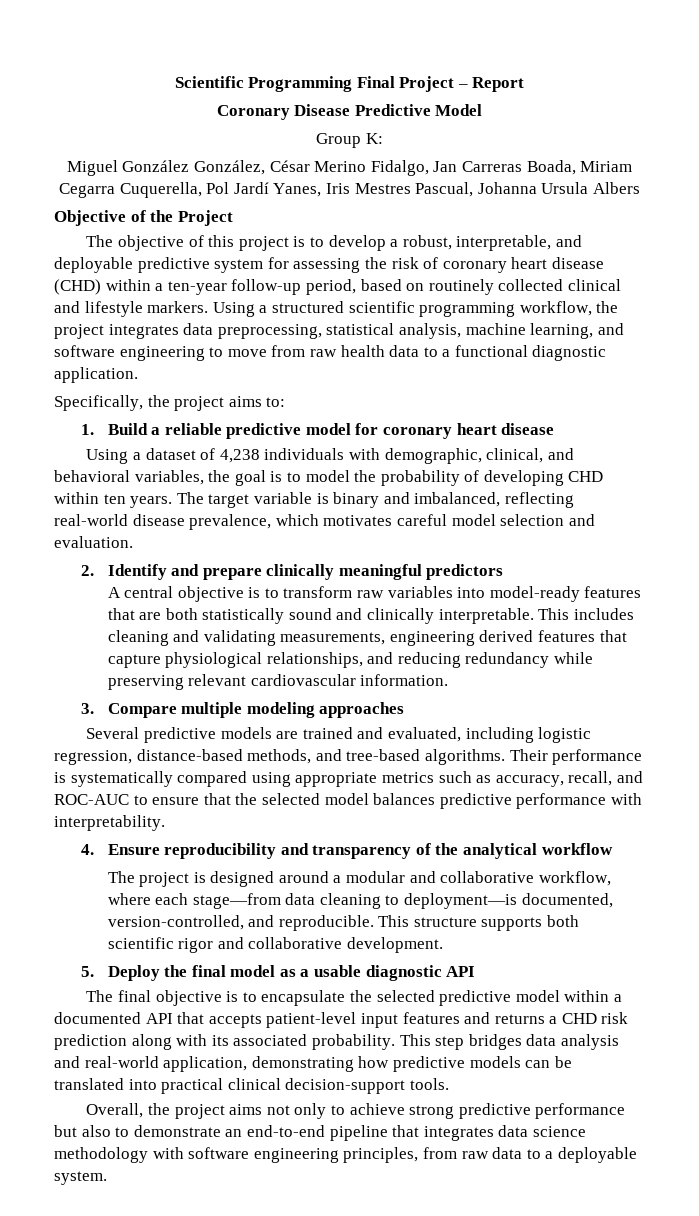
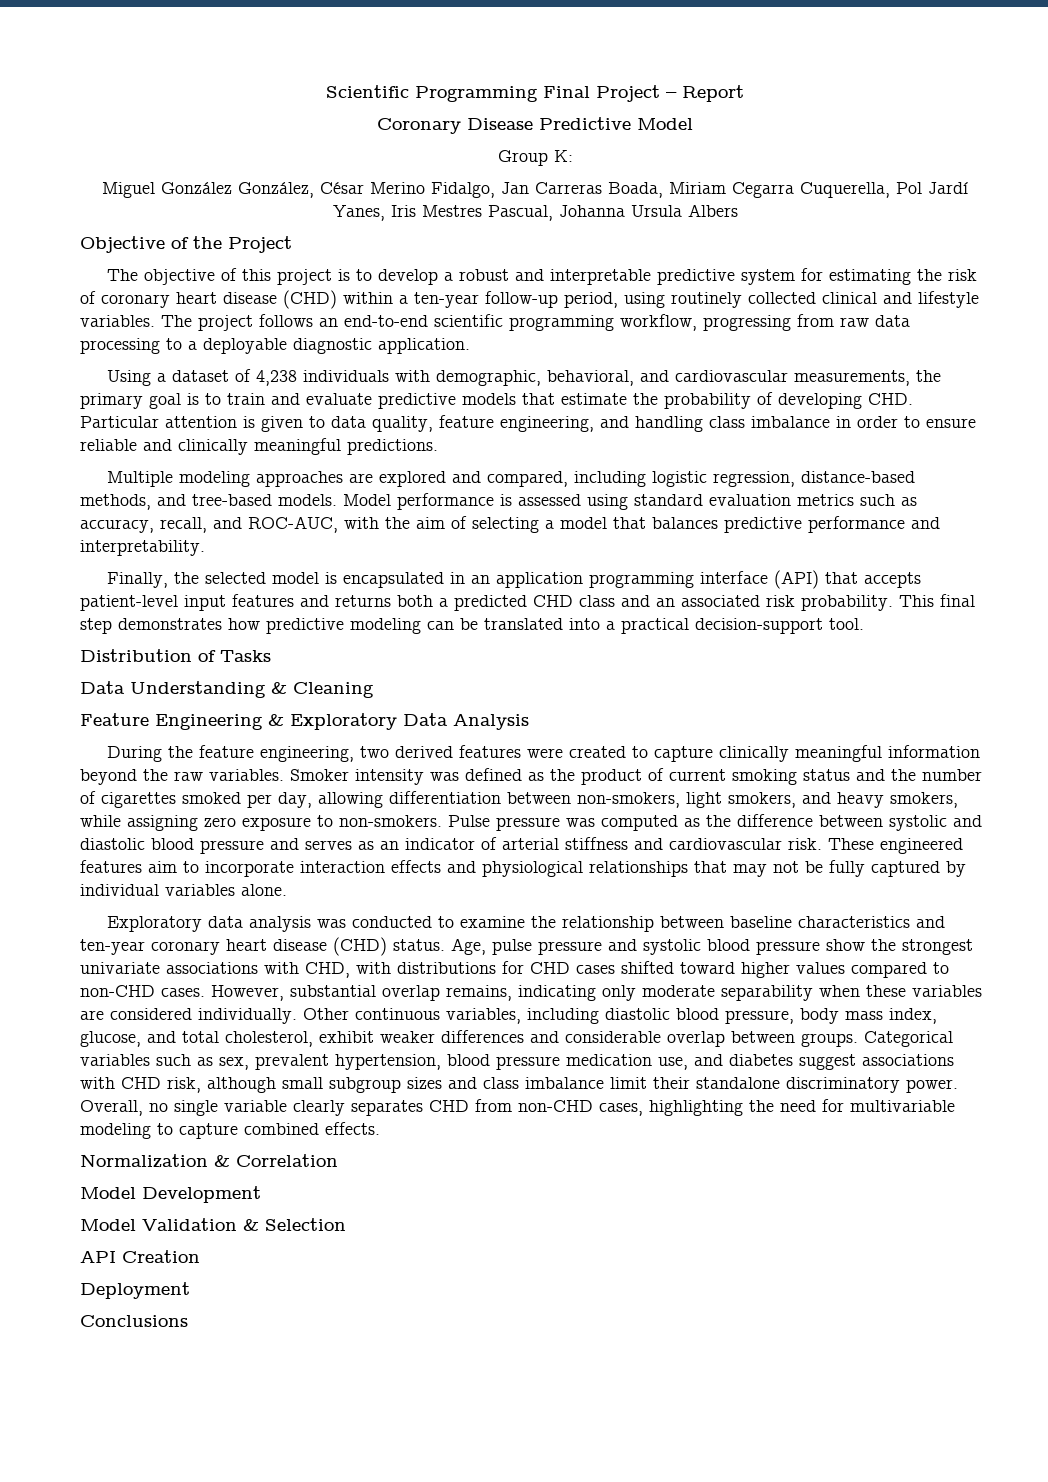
[402,235,582,251] [54,257,133,273] robust, interpretable, and deployable -> [458,269,651,285] robust and interpretable
[293,258,361,273] assessing -> [828,269,911,285] estimating
[360,279,425,291] based on -> [624,292,665,308] using
[147,301,619,317] [54,323,624,339] [54,345,528,361] markers. Using a structured scientific programming workflow, the project integrates data preprocessing, statistical analysis, machine learning, and software engineering to move from raw health data to a functional -> [80,314,910,331] [80,338,287,354] variables. The project follows an end-to-end scientific programming workflow, progressing from raw data processing to a deployable
[54,395,286,411] [80,423,555,439] // Specifically, the project aims to: // 1. Build a reliable predictive model for coronary heart disease -> (470, 346) none
[486,448,574,463] [54,470,604,486] [54,492,574,508] [54,514,595,530] [54,536,133,548] [80,564,504,580] [107,586,642,602] [107,608,634,624] [107,630,627,646] [107,652,594,668] [107,674,449,690] [80,702,405,718] [86,727,461,743] clinical, and behavioral variables, the goal is to model the probability of developing CHD within ten years. The target variable is binary and imbalanced, reflecting real-world disease prevalence, which motivates careful model selection and evaluation. // 2. Identify and prepare clinically meaningful predictors // A central objective is to transform raw variables into model-ready features that are both statistically sound and clinically interpretable. This includes cleaning and validating measurements, engineering derived features that capture physiological relationships, and reducing redundancy while preserving relevant cardiovascular information. // 3. Compare multiple modeling approaches // Several predictive models are trained and evaluated, -> [546,370,941,386] [80,392,913,409] [80,415,976,432] [80,438,438,455] [106,471,568,487] behavioral, and cardiovascular measurements, the primary goal is to train and evaluate predictive models that estimate the probability of developing CHD. Particular attention is given to data quality, feature engineering, and handling class imbalance in order to ensure reliable and clinically meaningful predictions. // Multiple modeling approaches are explored and compared,
[424,749,643,765] [54,771,378,787] algorithms. Their performance is systematically compared using appropriate -> [278,493,791,510] models. Model performance is assessed using standard evaluation
[54,793,642,809] [54,815,165,831] [80,843,613,859] [107,871,611,887] [107,893,613,909] [107,915,580,931] [107,937,443,953] [80,965,476,981] [86,990,622,1006] [54,1012,173,1024] ROC-AUC to ensure that the selected model balances predictive performance with interpretability. // 4. Ensure reproducibility and transparency of the analytical workflow // The project is designed around a modular and collaborative workflow, where each stage—from data cleaning to deployment—is documented, version-controlled, and reproducible. This structure supports both scientific rigor and collaborative development. // 5. Deploy the final model as a usable diagnostic API // The final objective is to encapsulate the selected predictive model within a documented API -> [248,516,940,533] [80,540,205,556] [106,570,819,589] ROC-AUC, with the aim of selecting a model that balances predictive performance and interpretability. // Finally, the selected model is encapsulated in an application programming interface (API)
[549,1012,629,1024] [54,1034,619,1050] [54,1056,354,1072] a CHD risk prediction along with its associated probability. This step bridges data analysis and real-world application, demonstrating -> [397,594,975,611] [80,618,222,634] both a predicted CHD class and an associated risk probability. This final step demonstrates
[469,1056,521,1068] models -> [350,618,421,634] modeling
[161,1078,449,1094] [86,1103,626,1119] [54,1125,586,1141] [54,1147,637,1163] [54,1171,107,1185] practical clinical decision-support tools. // Overall, the project aims not only to achieve strong predictive performance but also to demonstrate an end-to-end pipeline that integrates data science methodology with software engineering principles, from raw data to a deployable system. -> [606,618,864,634] [80,649,271,662] [80,681,374,698] [80,713,529,730] [106,745,980,762] [80,768,982,785] [80,791,958,808] [80,814,982,831] [80,837,963,854] [80,860,966,877] [80,884,287,896] [106,916,945,932] [80,937,973,956] [80,961,949,978] [80,985,982,1001] [80,1008,937,1024] [80,1030,953,1047] [80,1054,954,1070] [80,1077,958,1093] [80,1099,955,1116] [80,1122,380,1139] [80,1154,338,1169] [80,1186,261,1203] [80,1218,346,1231] [80,1250,200,1263] [80,1282,190,1299] [80,1315,188,1327] a practical decision-support tool. // Distribution of Tasks // Data Understanding & Cleaning // Feature Engineering & Exploratory Data Analysis // During the feature engineering, two derived features were created to capture clinically meaningful information beyond the raw variables. Smoker intensity was defined as the product of current smoking status and the number of cigarettes smoked per day, allowing differentiation between non-smokers, light smokers, and heavy smokers, while assigning zero exposure to non-smokers. Pulse pressure was computed as the difference between systolic and diastolic blood pressure and serves as an indicator of arterial stiffness and cardiovascular risk. These engineered features aim to incorporate interaction effects and physiological relationships that may not be fully captured by individual variables alone. // Exploratory data analysis was conducted to examine the relationship between baseline characteristics and ten-year coronary heart disease (CHD) status. Age, pulse pressure and systolic blood pressure show the strongest univariate associations with CHD, with distributions for CHD cases shifted toward higher values compared to non-CHD cases. However, substantial overlap remains, indicating only moderate separability when these variables are considered individually. Other continuous variables, including diastolic blood pressure, body mass index, glucose, and total cholesterol, exhibit weaker differences and considerable overlap between groups. Categorical variables such as sex, prevalent hypertension, blood pressure medication use, and diabetes suggest associations with CHD risk, although small subgroup sizes and class imbalance limit their standalone discriminatory power. Overall, no single variable clearly separates CHD from non-CHD cases, highlighting the need for multivariable modeling to capture combined effects. // Normalization & Correlation // Model Development // Model Validation & Selection // API Creation // Deployment // Conclusions

